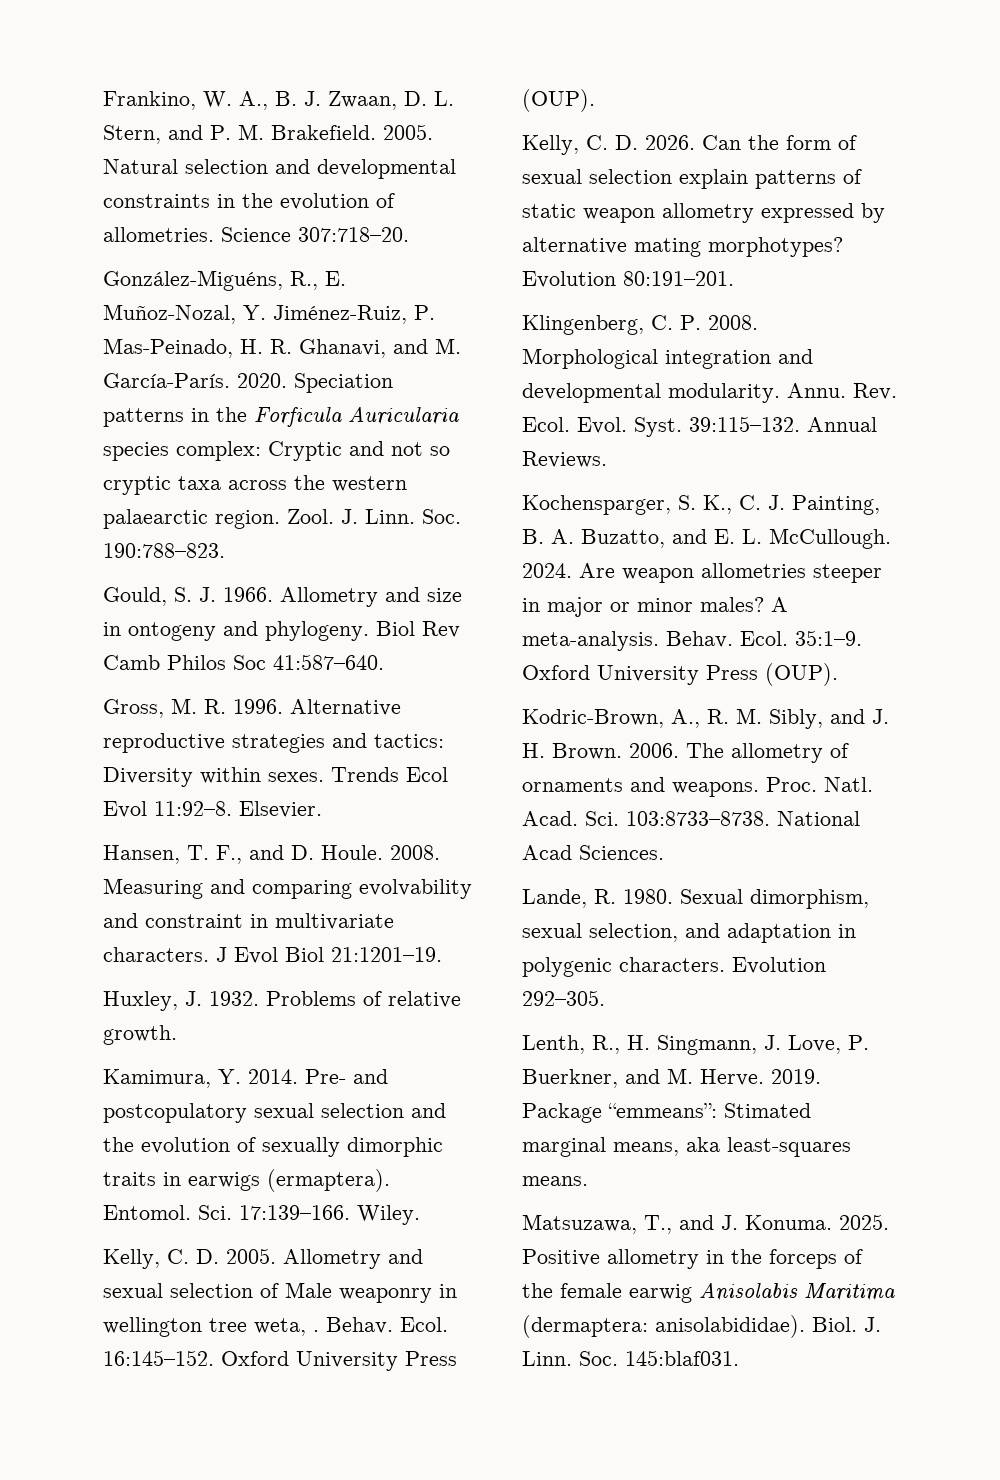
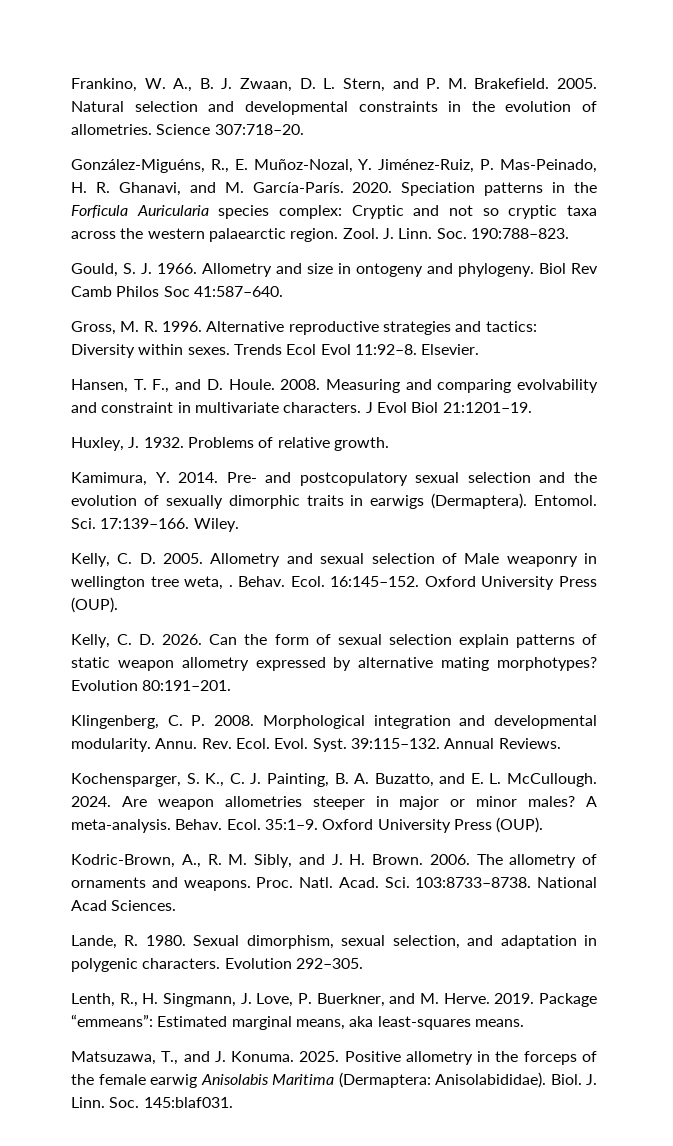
[267,1169,390,1192] (ermaptera). -> [431,493,528,509] (Dermaptera).
[724,1103,811,1118] Stimated -> [157,1016,228,1027] Estimated
[522,1315,805,1338] (dermaptera: anisolabididae). -> [338,1072,546,1088] (Dermaptera: Anisolabididae).

